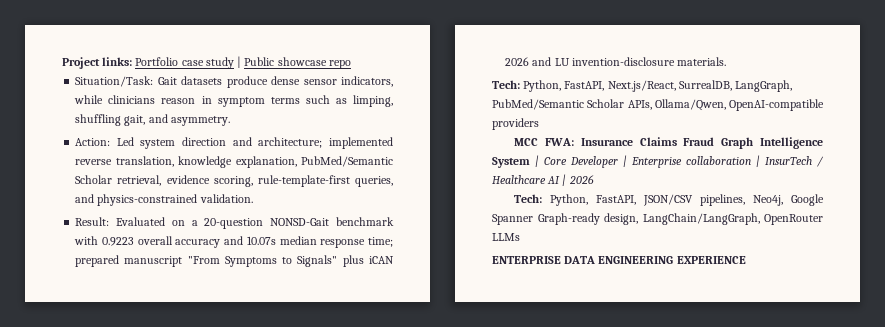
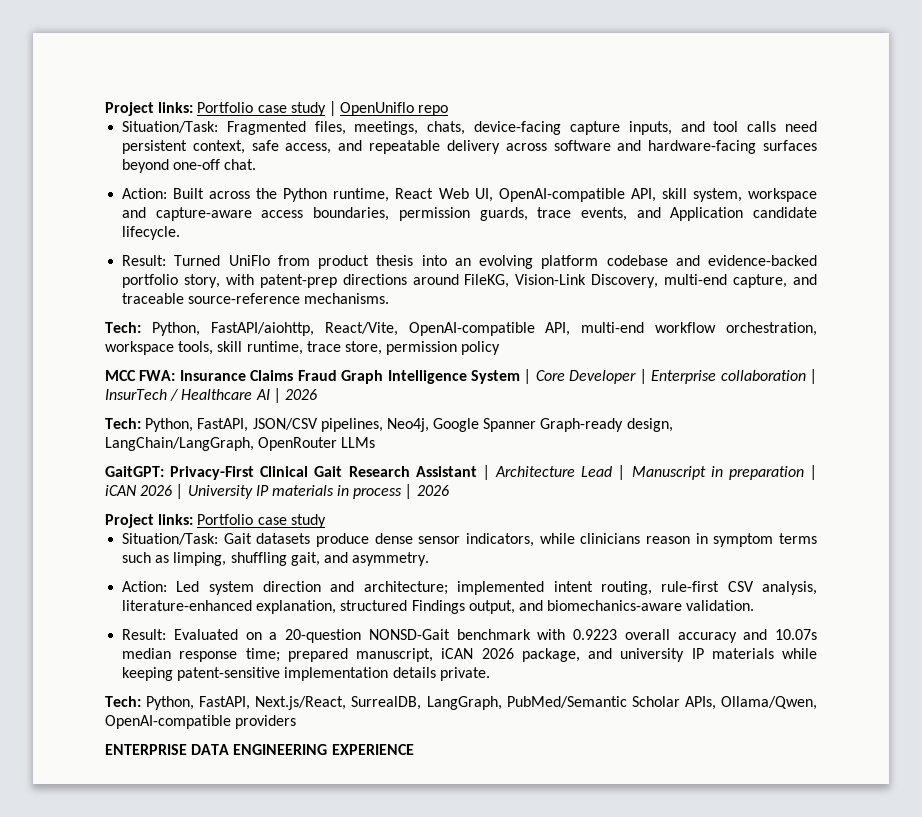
[244,57,327,66] Public showcase -> [340,102,415,116] OpenUniflo
[157,76,393,88] [74,95,393,107] [75,114,230,126] [75,137,393,149] [75,156,394,168] [75,175,394,187] [75,194,253,206] [75,217,395,229] [74,236,393,248] [75,255,395,267] [505,57,727,66] [492,80,793,92] [492,99,824,111] [492,118,539,130] Gait datasets produce dense sensor indicators, while clinicians reason in symptom terms such as limping, shuffling gait, and asymmetry. // Action: Led system direction and architecture; implemented reverse translation, knowledge explanation, PubMed/Semantic Scholar retrieval, evidence scoring, rule-template-first queries, and physics-constrained validation. // Result: Evaluated on a 20-question NONSD-Gait benchmark with 0.9223 overall accuracy and 10.07s median response time; prepared manuscript "From Symptoms to Signals" plus iCAN 2026 and LU invention-disclosure materials. // Tech: Python, FastAPI, Next.js/React, SurrealDB, LangGraph, PubMed/Semantic Scholar APIs, Ollama/Qwen, OpenAI-compatible providers -> [226,121,817,135] [122,140,817,154] [122,159,257,173] [122,188,817,202] [122,207,818,221] [122,226,181,240] [122,255,817,269] [122,274,817,288] [122,293,390,304] [105,322,817,336] [105,341,501,355] Fragmented files, meetings, chats, device-facing capture inputs, and tool calls need persistent context, safe access, and repeatable delivery across software and hardware-facing surfaces beyond one-off chat. // Action: Built across the Python runtime, React Web UI, OpenAI-compatible API, skill system, workspace and capture-aware access boundaries, permission guards, trace events, and Application candidate lifecycle. // Result: Turned UniFlo from product thesis into an evolving platform codebase and evidence-backed portfolio story, with patent-prep directions around FileKG, Vision-Link Discovery, multi-end capture, and traceable source-reference mechanisms. // Tech: Python, FastAPI/aiohttp, React/Vite, OpenAI-compatible API, multi-end workflow orchestration, workspace tools, skill runtime, trace store, permission policy
(520, 237) none -> [105,465,818,480] [105,484,449,499] [105,514,326,528] [122,533,818,547] [122,552,430,566] [122,581,818,595] [122,600,755,614] [122,629,817,643] [122,648,817,662] [122,667,490,681] [105,696,817,710] [105,715,297,729] // GaitGPT: Privacy-First Clinical Gait Research Assistant | Architecture Lead | Manuscript in preparation | iCAN 2026 | University IP materials in process | 2026 // Project links: Portfolio case study // Situation/Task: Gait datasets produce dense sensor indicators, while clinicians reason in symptom terms such as limping, shuffling gait, and asymmetry. // Action: Led system direction and architecture; implemented intent routing, rule-first CSV analysis, literature-enhanced explanation, structured Findings output, and biomechanics-aware validation. // Result: Evaluated on a 20-question NONSD-Gait benchmark with 0.9223 overall accuracy and 10.07s median response time; prepared manuscript, iCAN 2026 package, and university IP materials while keeping patent-sensitive implementation details private. // Tech: Python, FastAPI, Next.js/React, SurrealDB, LangGraph, PubMed/Semantic Scholar APIs, Ollama/Qwen, OpenAI-compatible providers

